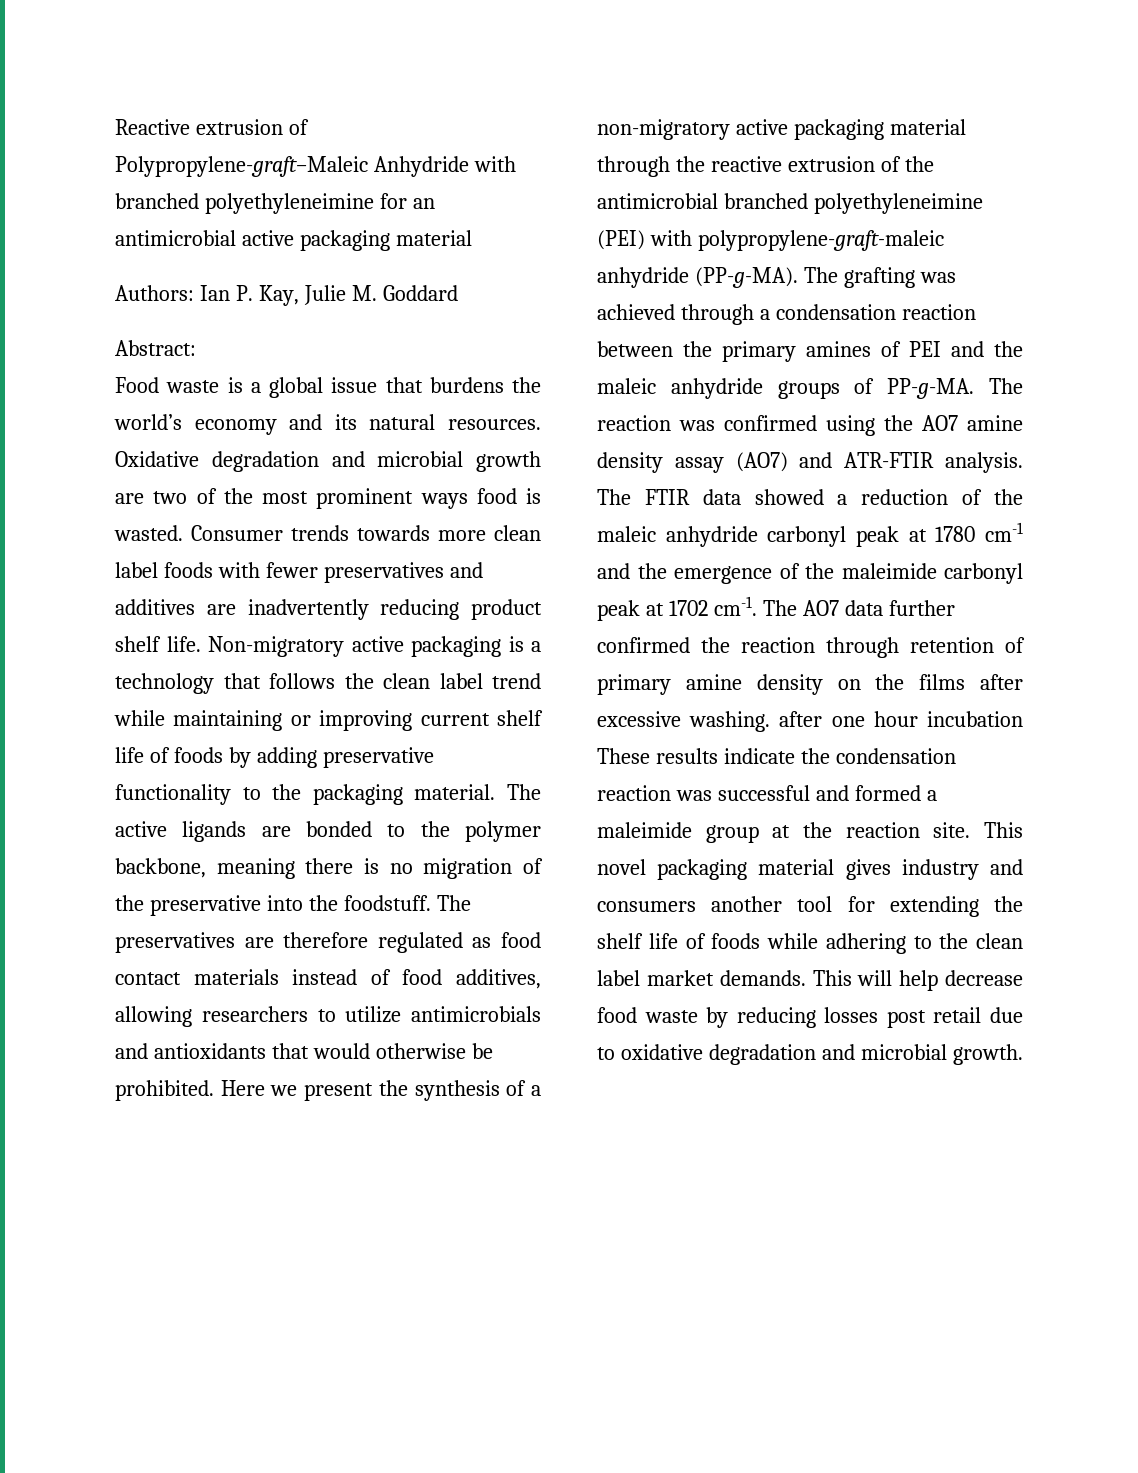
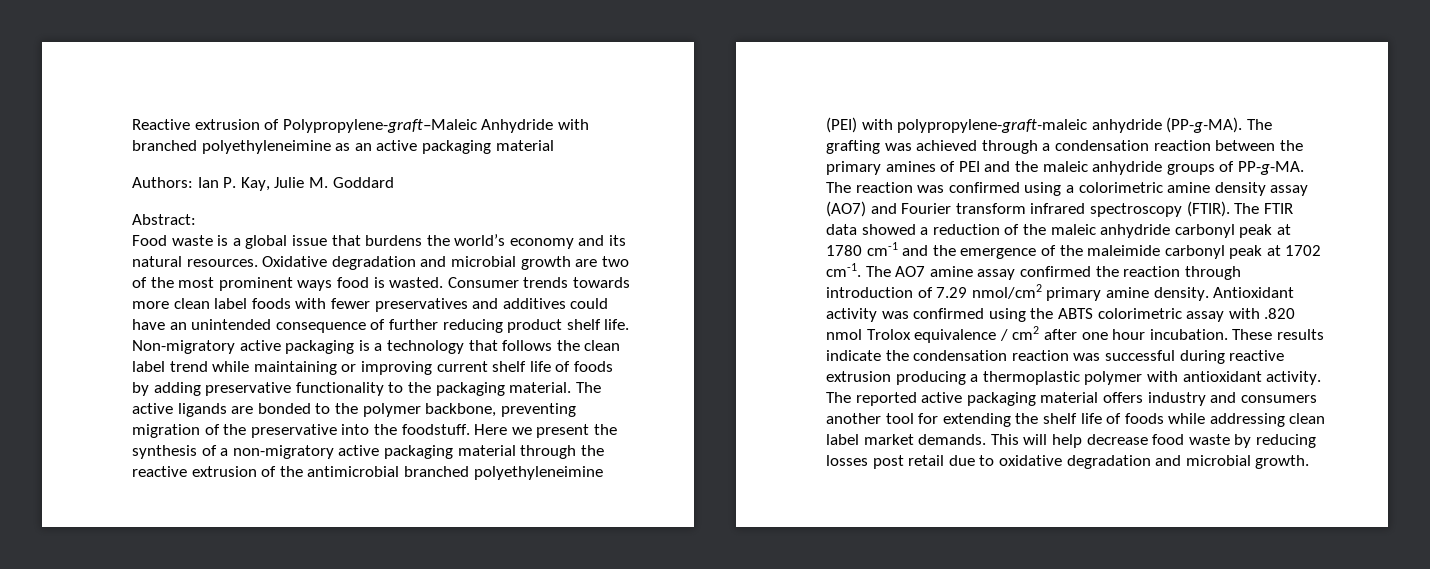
[379,193,435,209] [115,230,236,246] for an antimicrobial -> [335,143,372,151] as an
[206,599,369,620] are inadvertently -> [570,298,609,309] [132,319,438,333] could have an unintended consequence of further
[216,858,413,879] meaning there is no -> [500,403,576,417] preventing
[436,895,471,911] [115,932,541,953] [115,969,541,989] [115,1006,541,1027] [115,1043,493,1059] [115,1080,214,1101] The preservatives are therefore regulated as food contact materials instead of food additives, allowing researchers to utilize antimicrobials and antioxidants that would otherwise be prohibited. -> (470, 429) none
[884,415,958,431] the AO7 -> [1065,182,1163,193] a colorimetric
[844,452,1023,473] ATR-FTIR analysis. -> [901,201,1230,217] Fourier transform infrared spectroscopy (FTIR).
[844,600,955,616] data further -> [929,266,1016,280] amine assay
[910,637,1025,653] [597,674,1023,695] [597,711,771,732] retention of primary amine density on the films after excessive washing. -> [826,284,1295,301] [826,308,1296,322] [826,326,1040,343] introduction of 7.29 nmol/cm2 primary amine density. Antioxidant activity was confirmed using the ABTS colorimetric assay with .820 nmol Trolox equivalence / cm2
[927,711,1023,727] incubation -> [1149,329,1228,340] incubation.
[815,785,937,801] [597,822,1023,843] [597,859,891,880] and formed a maleimide group at the reaction site. This novel packaging material gives -> [1179,350,1285,364] [826,371,1322,385] [826,392,1143,406] during reactive extrusion producing a thermoplastic polymer with antioxidant activity. The reported active packaging material offers
[825,933,969,954] adhering to the -> [1209,413,1285,427] addressing

